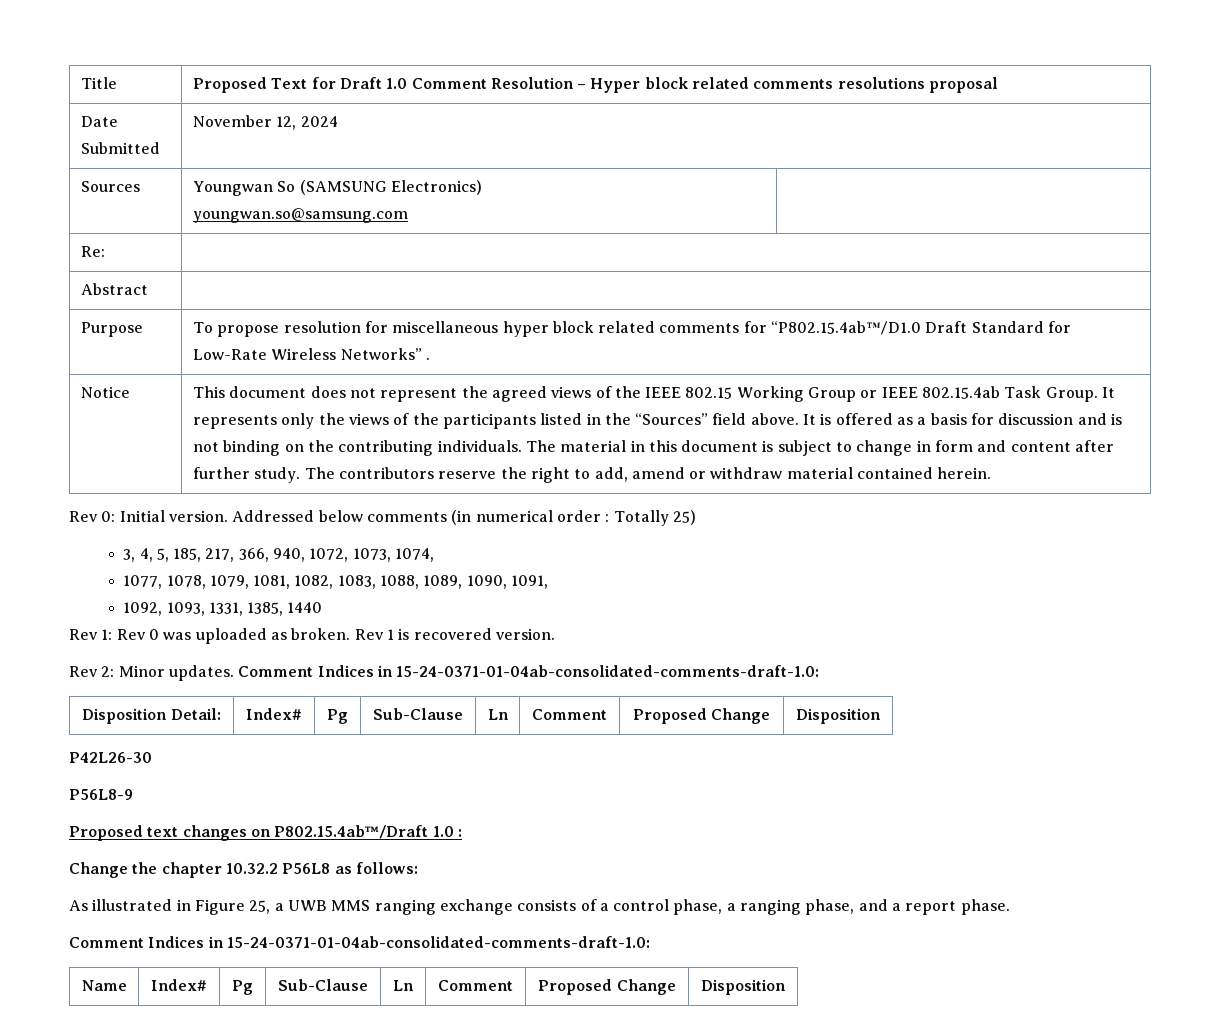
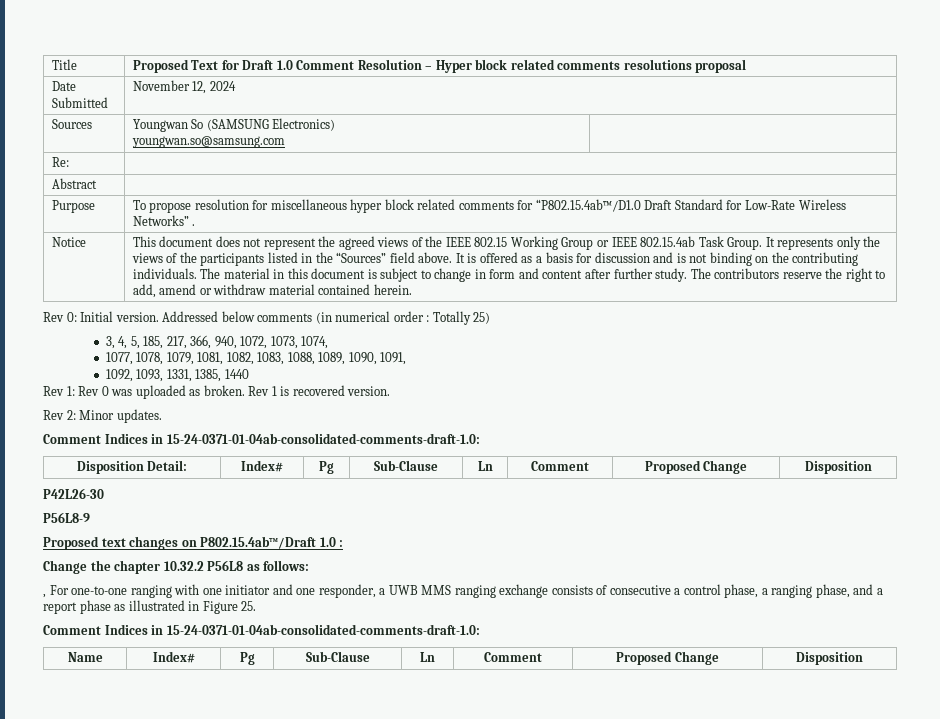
(234, 673) none -> (162, 416) //
[69,899,271,915] As illustrated in Figure 25, -> [43,584,376,598] , For one-to-one ranging with one initiator and one responder,
(597, 905) none -> [609,585,671,595] consecutive
[960,899,1010,915] phase. -> [79,600,257,614] phase as illustrated in Figure 25.

